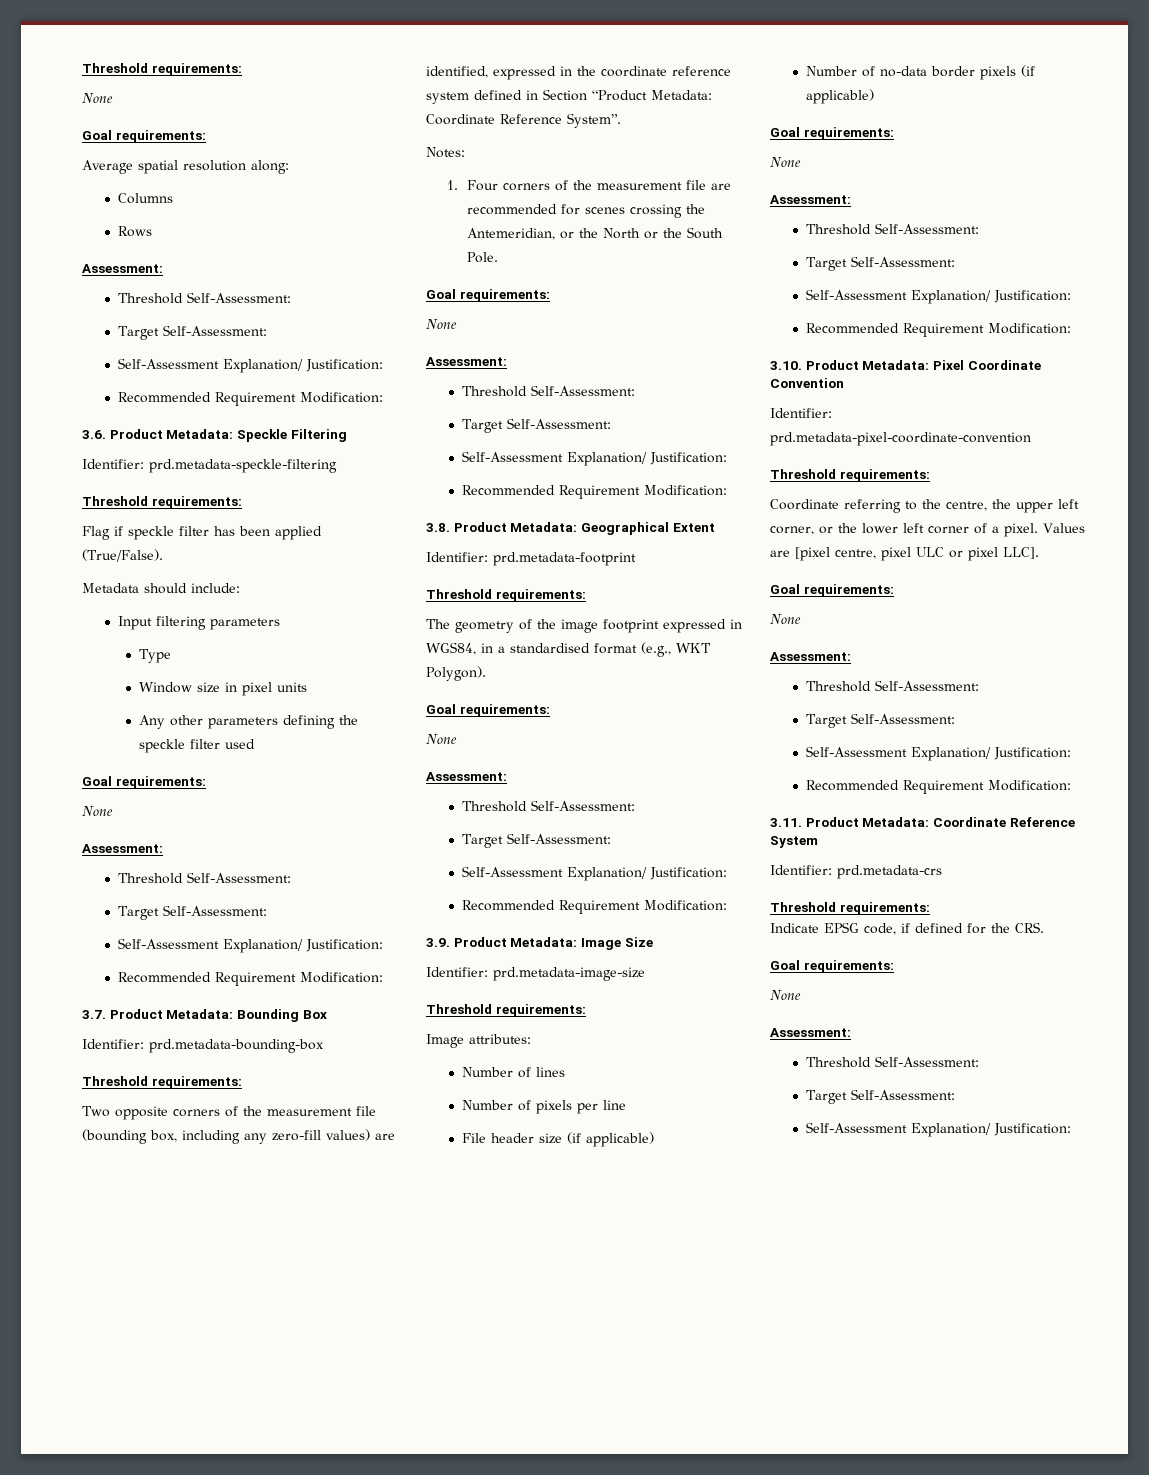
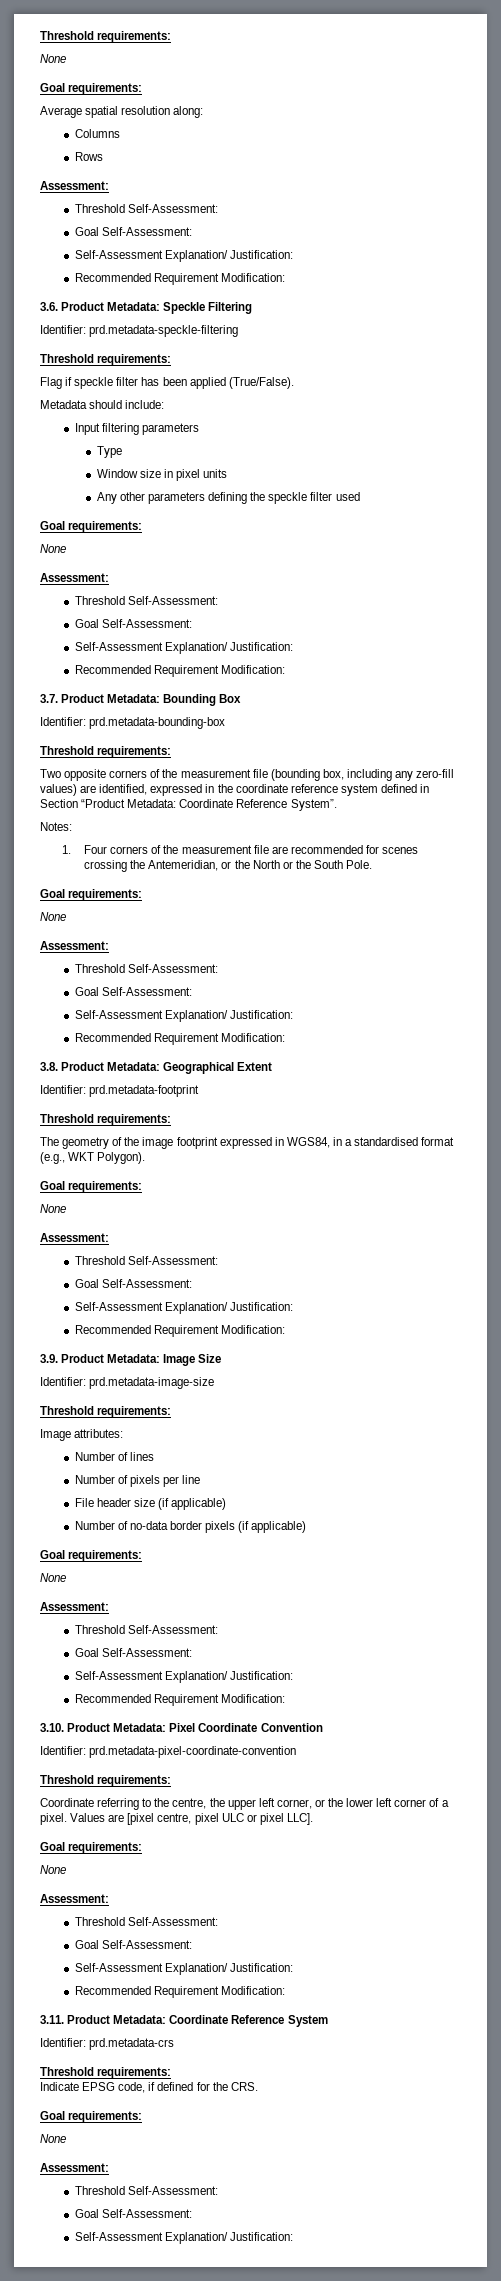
[118,326,160,340] Target -> [74,227,99,236] Goal
[118,906,160,920] Target -> [74,619,99,628] Goal
[462,419,504,433] Target -> [74,987,99,996] Goal
[462,834,504,848] Target -> [74,1279,99,1288] Goal
[806,257,848,271] Target -> [74,1648,99,1657] Goal
[806,714,848,728] Target -> [74,1940,99,1949] Goal
[806,1090,848,1104] Target -> [74,2209,99,2218] Goal

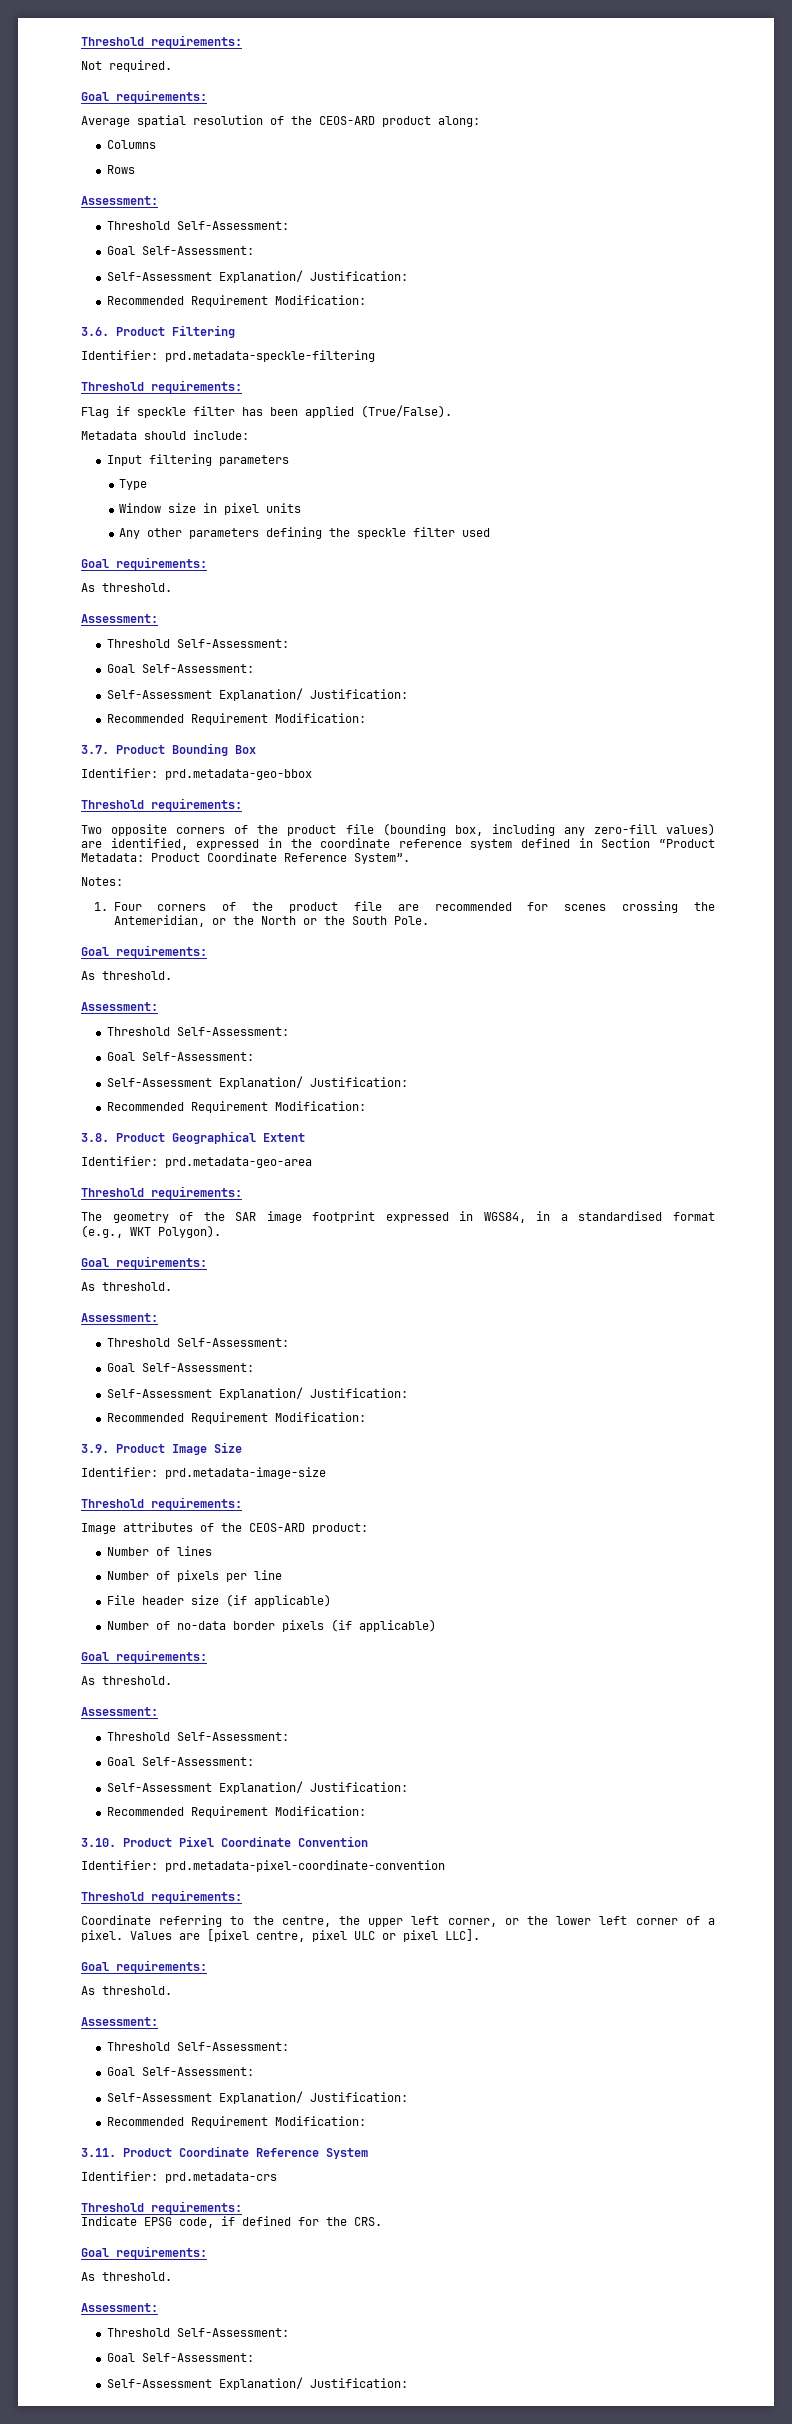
[40,31,172,43] [40,54,66,63] Threshold requirements: // None -> [81,35,242,48] [81,60,172,72] Threshold requirements: // Not required.
(171, 110) none -> [270,116,431,127] of the CEOS-ARD product
[107,302,206,314] Metadata: Speckle -> (165, 331) none
[40,544,66,553] // None -> [81,583,172,592] // As threshold.
[107,694,161,703] Metadata: -> (165, 749) none
[89,717,226,729] prd.metadata-bounding-box -> [165,769,312,780] prd.metadata-geo-bbox
[180,769,251,778] measurement -> [287,825,337,836] product
(177, 803) none -> [151,853,200,862] Product
[181,845,252,854] measurement -> [289,902,339,913] product
[40,912,66,921] // None -> [81,971,172,980] // As threshold.
[107,1062,161,1071] Metadata: -> (165, 1137) none
[89,1085,200,1097] prd.metadata-footprint -> [165,1157,312,1168] prd.metadata-geo-area
(140, 1141) none -> [235,1212,257,1221] SAR
[40,1204,66,1213] // None -> [81,1282,172,1291] // As threshold.
[107,1354,161,1363] Metadata: -> (165, 1448) none
[74,1429,124,1438] attributes: -> [123,1522,368,1534] attributes of the CEOS-ARD product:
[40,1573,66,1582] // None -> [81,1676,172,1685] // As threshold.
[113,1723,167,1732] Metadata: -> (172, 1842) none
[40,1865,66,1874] // None -> [81,1986,172,1995] // As threshold.
[113,2015,167,2024] Metadata: -> (172, 2152) none
[40,2134,66,2143] // None -> [81,2272,172,2281] // As threshold.

